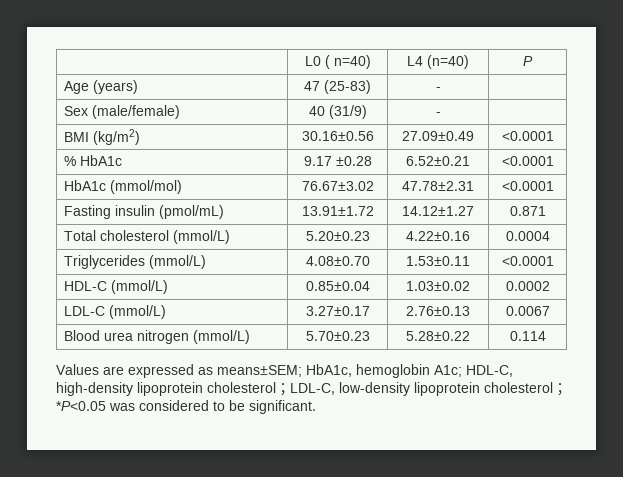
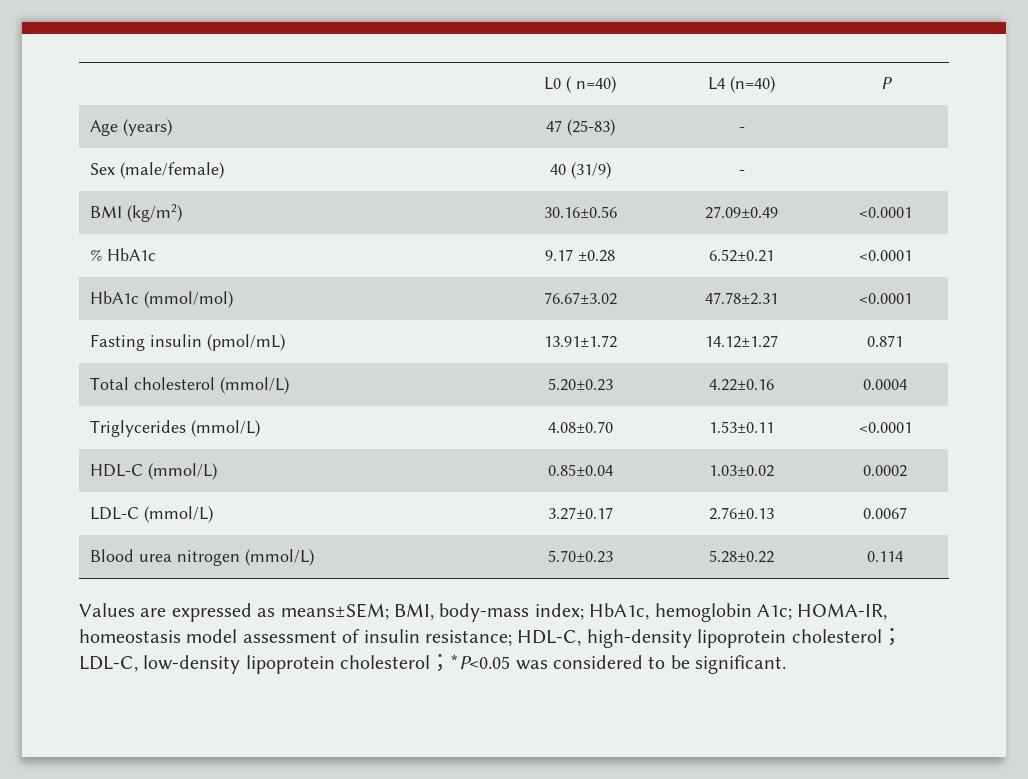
[306,364,462,378] HbA1c, hemoglobin A1c; -> [394,603,888,622] [79,629,512,646] BMI, body-mass index; HbA1c, hemoglobin A1c; HOMA-IR, homeostasis model assessment of insulin resistance;

